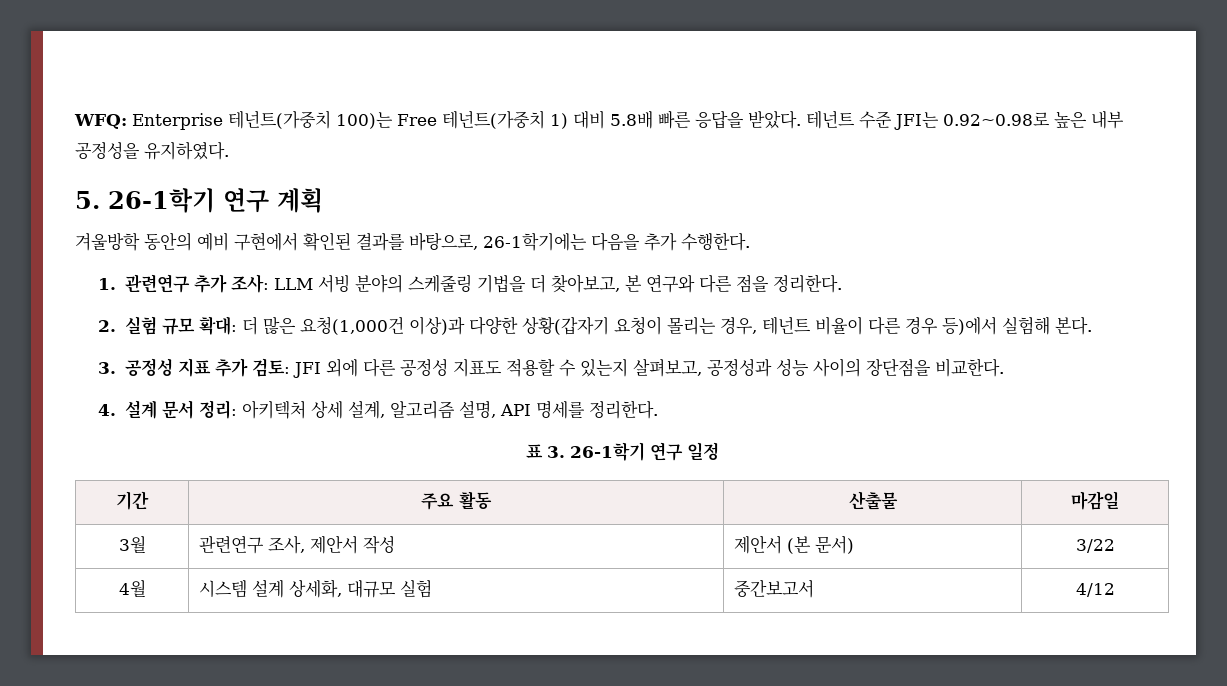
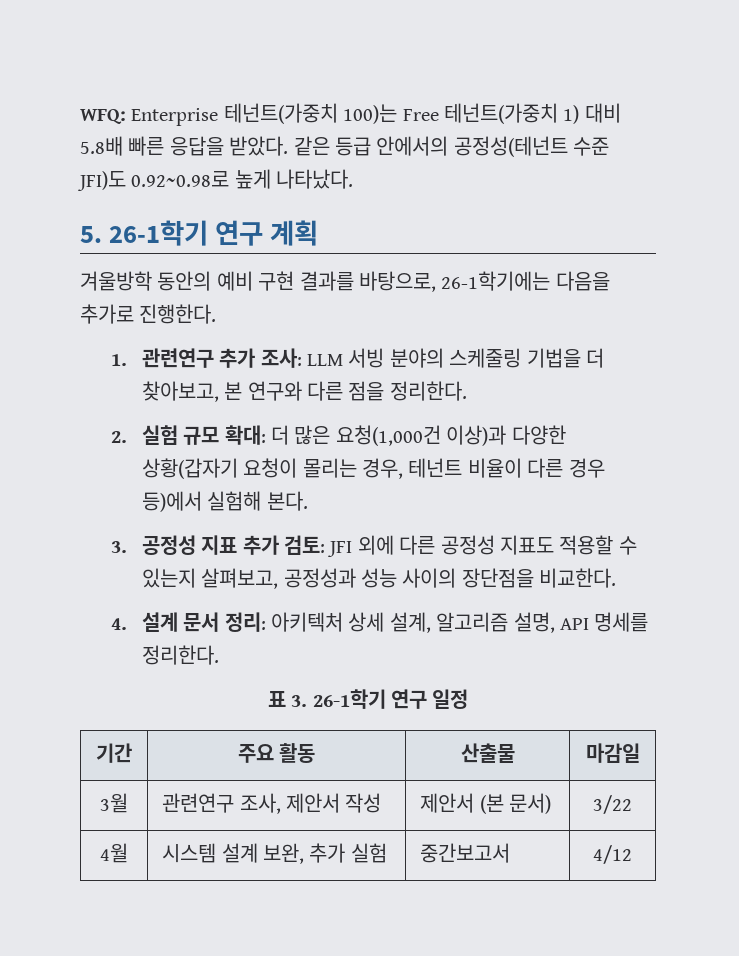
[806,110,1124,130] [75,142,229,160] 테넌트 수준 JFI는 0.92~0.98로 높은 내부 공정성을 유지하였다. -> [293,136,610,157] [77,169,354,191] 같은 등급 안에서의 공정성(테넌트 수준 JFI)도 0.92~0.98로 높게 나타났다.
[234,232,351,251] 구현에서 확인된 -> [258,271,295,291] 구현
[644,232,750,251] 추가 수행한다. -> [80,304,217,324] 추가로 진행한다.
[289,579,397,598] 상세화, 대규모 -> [263,843,346,864] 보완, 추가

